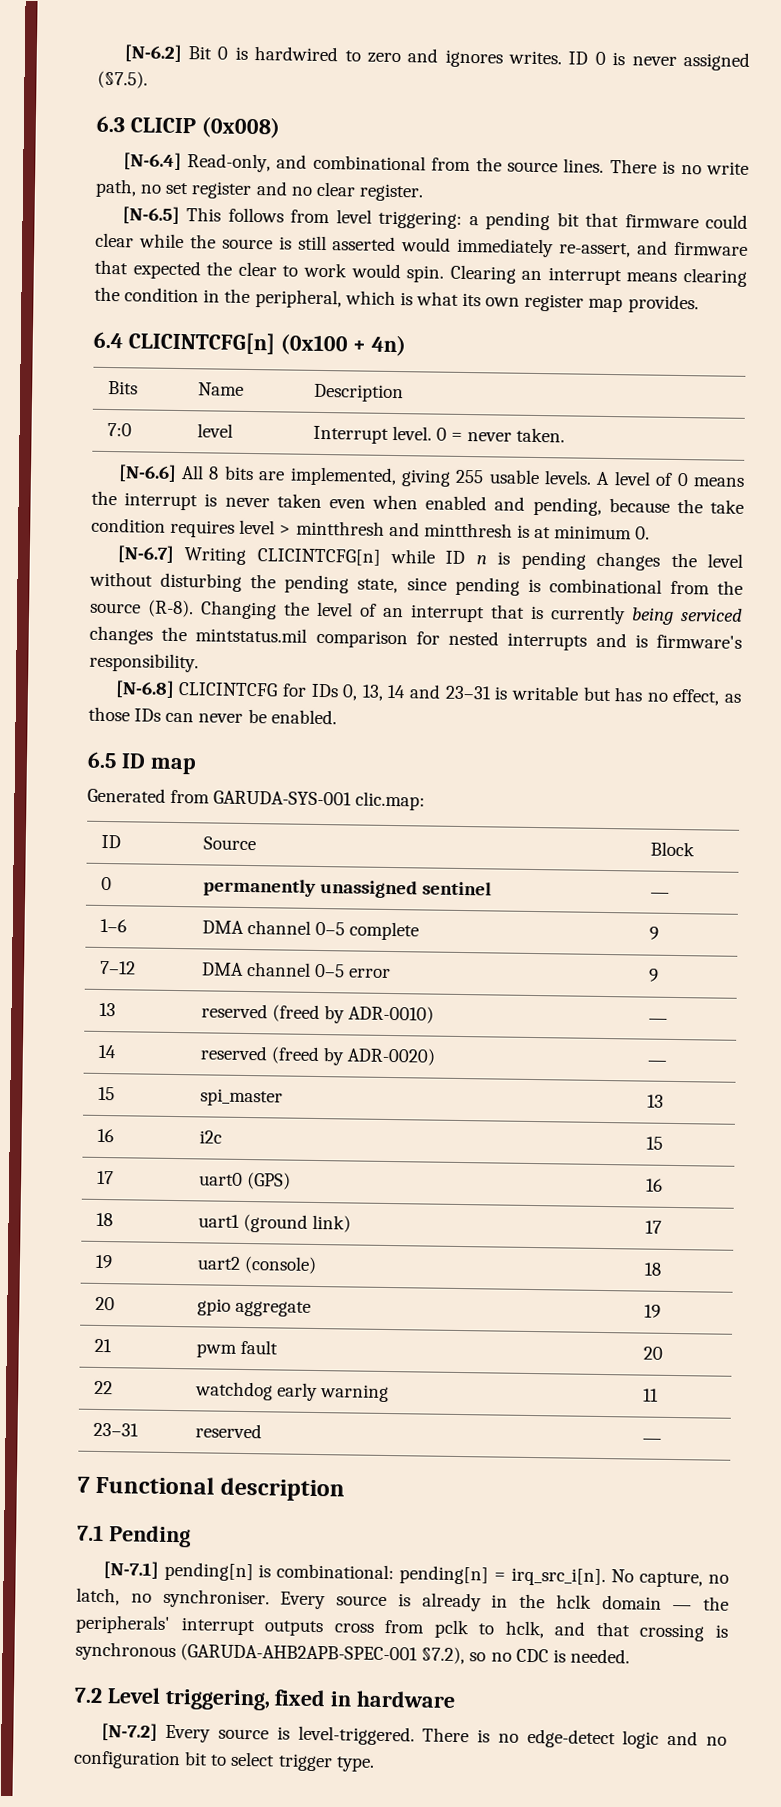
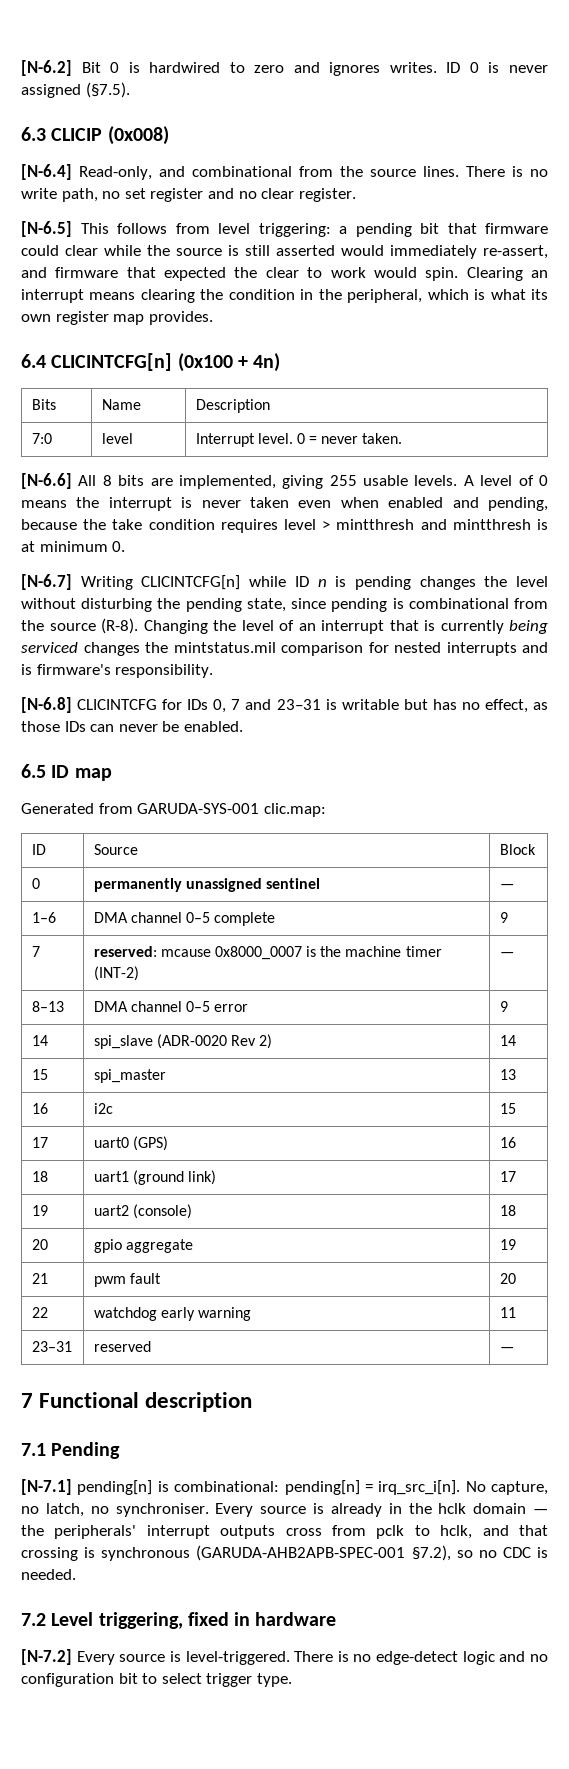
[361,684,407,701] 13, 14 -> [231,699,241,710] 7
[98,960,136,975] 7–12 -> [31,946,40,957] [93,946,442,960] [93,966,139,981] [499,952,514,957] [31,1001,64,1012] 7 | reserved: mcause 0x8000_0007 is the machine timer (INT-2) | — // 8–13
[98,1002,116,1017] [200,1003,434,1024] [647,1018,668,1024] [97,1044,116,1059] [199,1045,435,1066] [646,1060,667,1066] 13 | reserved (freed by ADR-0010) | — // 14 | reserved (freed by ADR-0020) | — -> [31,1035,48,1046] [93,1034,273,1049] [499,1035,516,1046] 14 | spi_slave (ADR-0020 Rev 2) | 14

